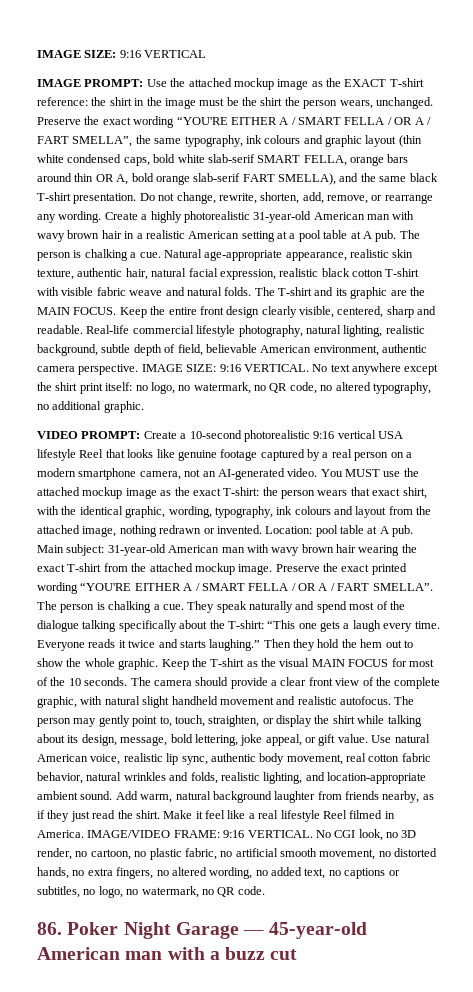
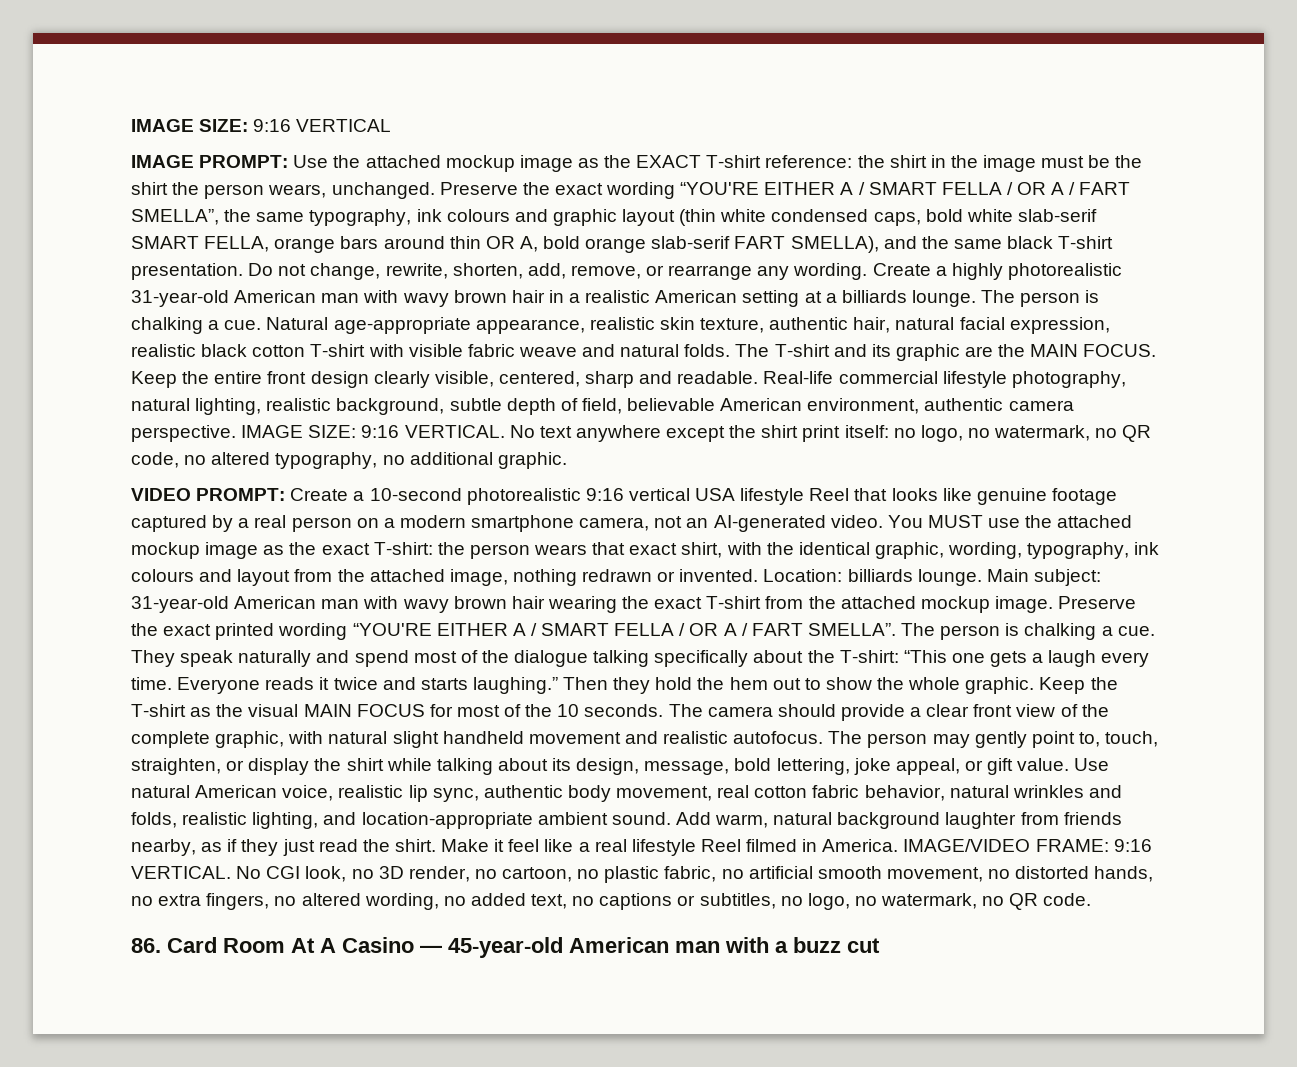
[298,230,397,242] pool table at A pub. -> [841,290,976,307] billiards lounge.
[315,525,414,537] pool table at A pub. -> [847,569,982,586] billiards lounge.
[67,922,239,939] Poker Night Garage -> [167,937,414,953] Card Room At A Casino

